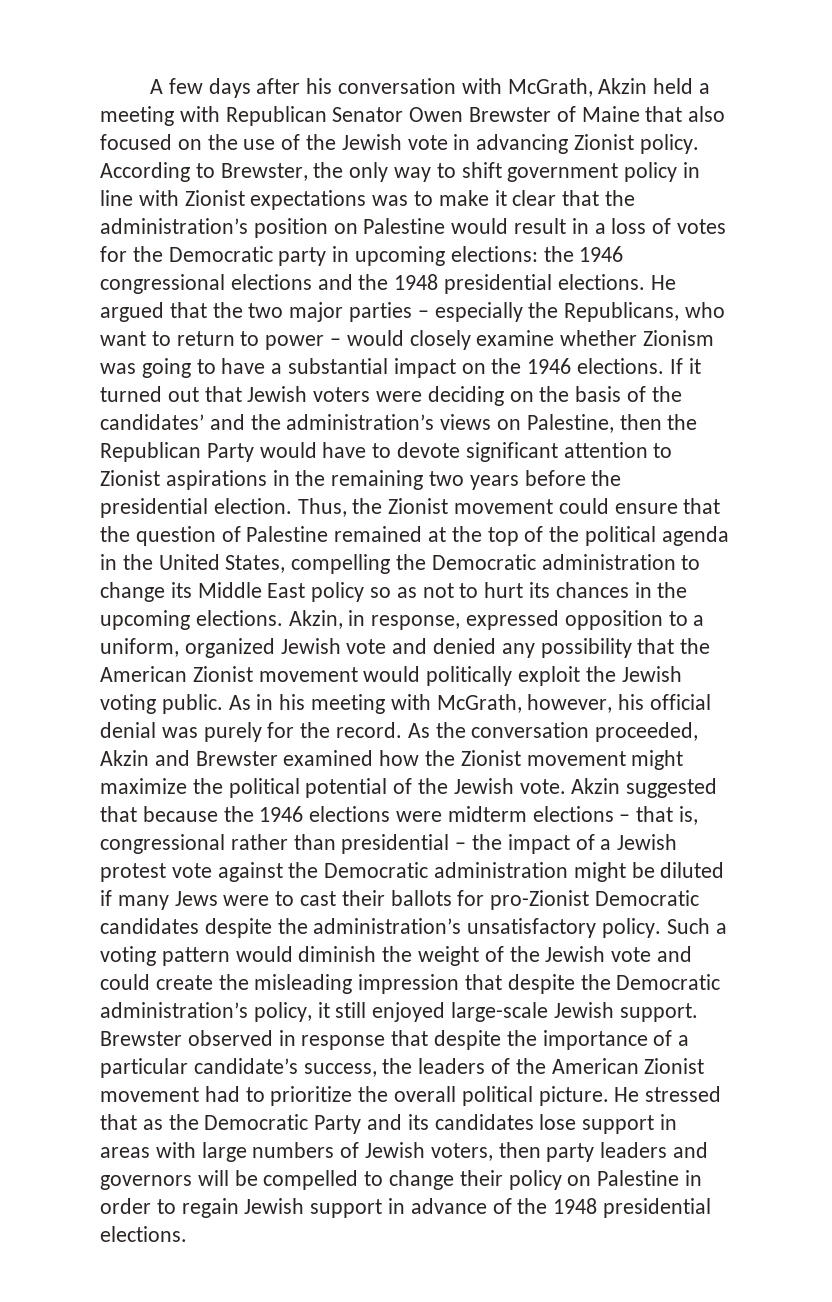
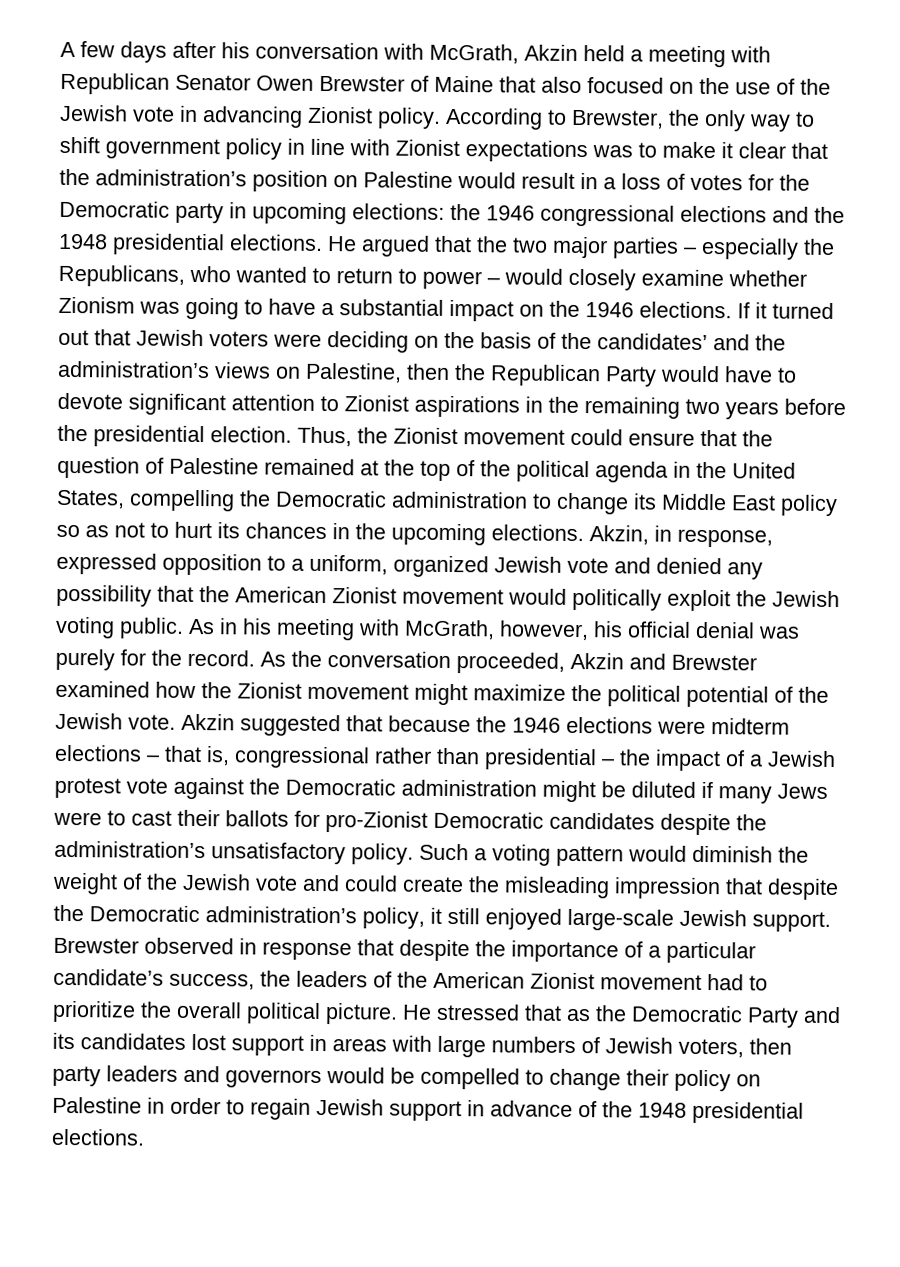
[100,331,146,346] want -> [235,266,307,283] wanted
[539,1114,577,1130] lose -> [191,1033,226,1051] lost
[197,1170,229,1186] will -> [326,1067,385,1084] would

